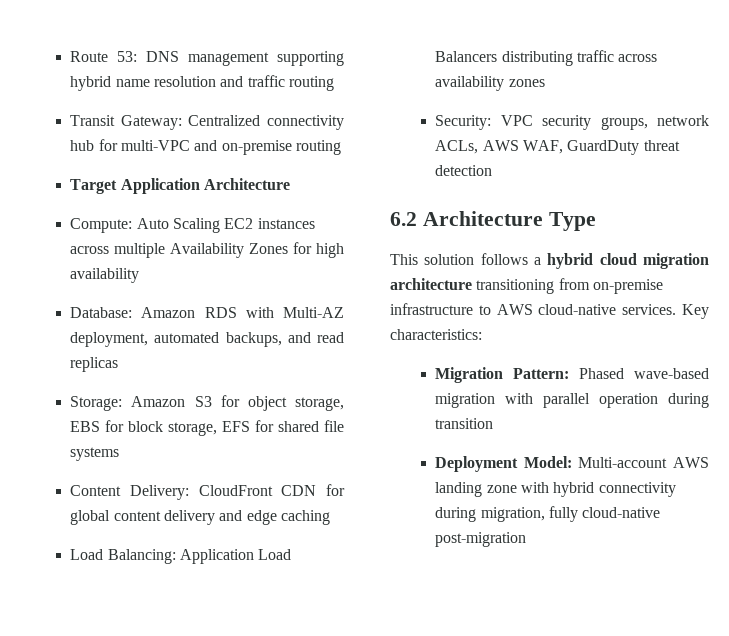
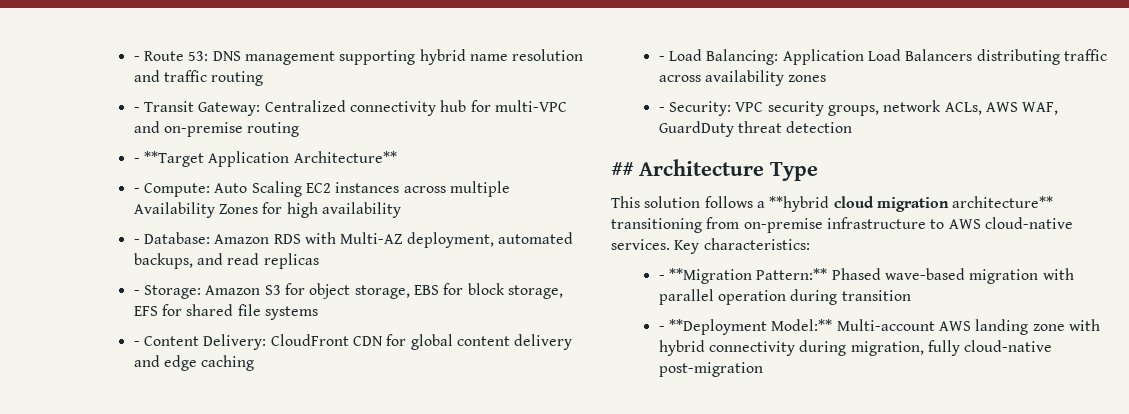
(70, 56) none -> [133,56,140,61] -
(334, 83) none -> [133,107,140,112] -
[70,178,290,194] Target Application Architecture // -> [133,151,397,167] [133,188,140,193] - **Target Application Architecture** // -
(140, 275) none -> [133,239,140,244] -
(119, 364) none -> [133,290,140,295] -
(120, 454) none -> [133,341,140,346] -
(330, 517) none -> [658,56,665,61] -
(545, 83) none -> [658,107,665,112] -
[390,212,417,226] 6.2 -> [611,162,634,176] ##
[547,253,594,269] hybrid -> [769,196,830,212] **hybrid
[390,278,472,290] architecture -> [952,196,1054,208] architecture**
[435,367,570,383] Migration Pattern: -> [658,268,828,284] - **Migration Pattern:**
[435,456,572,472] Deployment Model: -> [658,319,833,335] - **Deployment Model:**

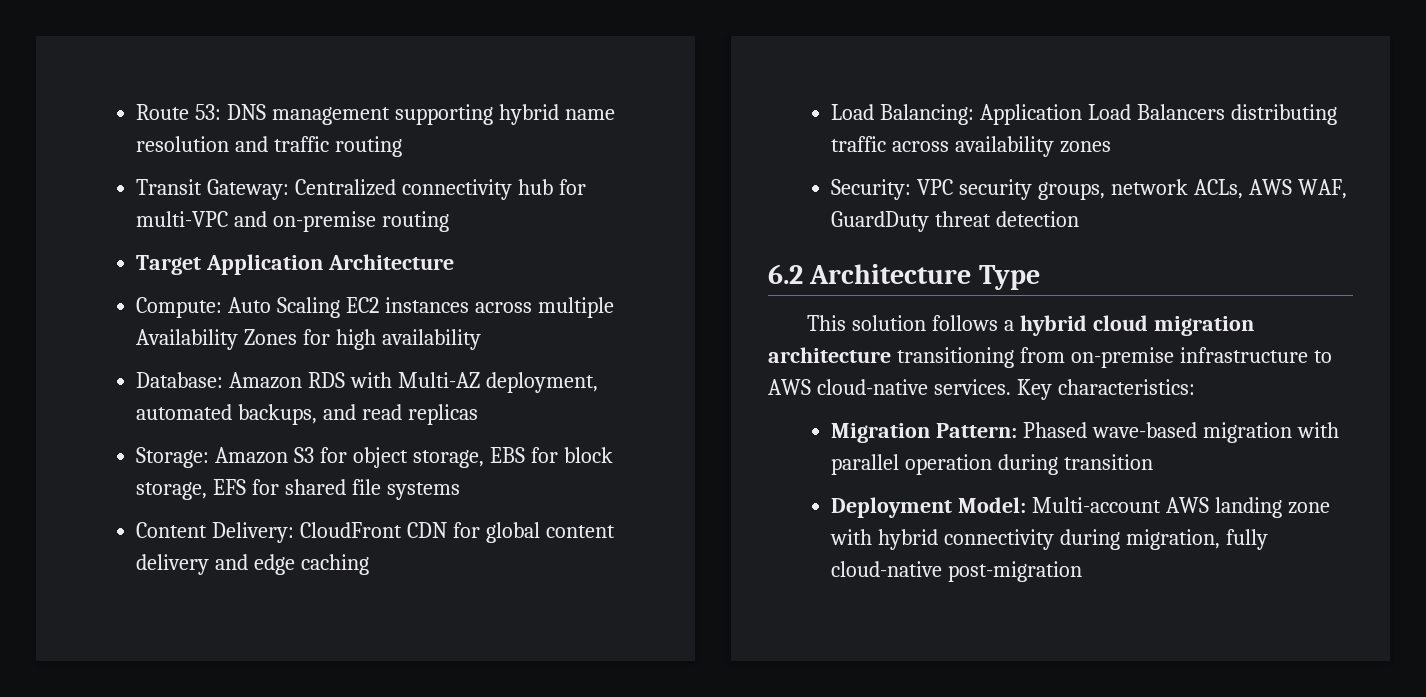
[133,56,140,61] - -> (136, 112) none
[133,107,140,112] - -> (403, 146) none
[133,151,397,167] [133,188,140,193] - **Target Application Architecture** // - -> [136,254,455,275] Target Application Architecture //
[133,239,140,244] - -> (482, 339) none
[133,290,140,295] - -> (479, 414) none
[133,341,140,346] - -> (461, 491) none
[658,56,665,61] - -> (370, 564) none
[658,107,665,112] - -> (1112, 147) none
[611,162,634,176] ## -> [768,264,803,284] 6.2
[769,196,830,212] **hybrid -> [1019,315,1087,336] hybrid
[952,196,1054,208] architecture** -> [768,347,891,363] architecture
[658,268,828,284] - **Migration Pattern:** -> [831,423,1018,443] Migration Pattern:
[658,319,833,335] - **Deployment Model:** -> [831,497,1027,518] Deployment Model:

